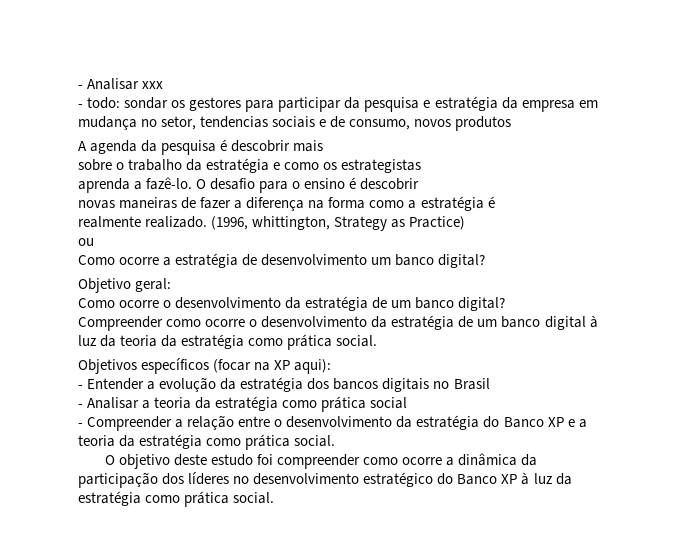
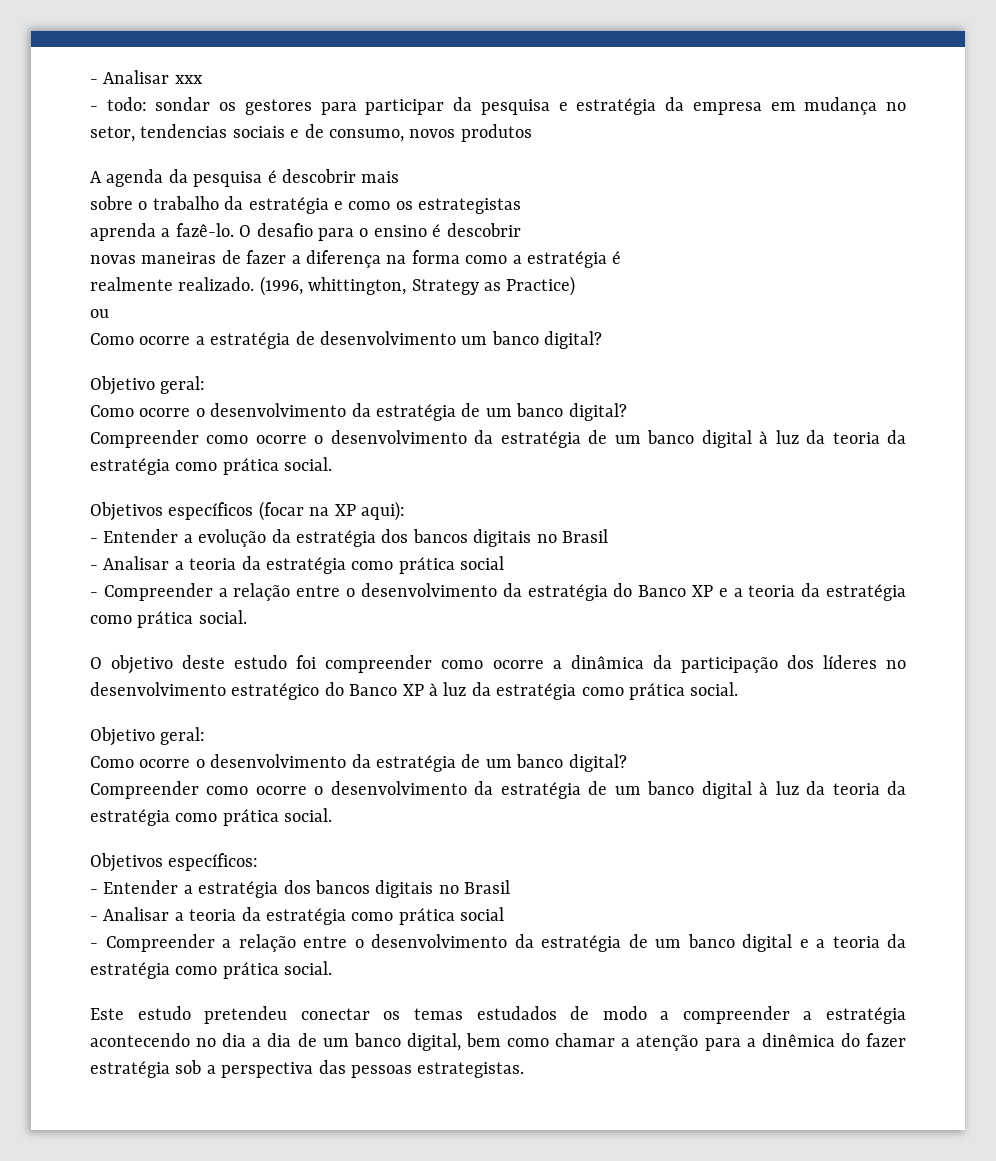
(275, 498) none -> [90,727,206,746] [90,754,627,772] [90,781,907,799] [90,808,333,826] [90,853,259,872] [90,880,511,898] [90,907,505,925] [90,934,906,952] [90,961,333,979] [90,1006,907,1024] [90,1033,906,1051] [90,1060,525,1078] // Objetivo geral: // Como ocorre o desenvolvimento da estratégia de um banco digital? // Compreender como ocorre o desenvolvimento da estratégia de um banco digital à luz da teoria da estratégia como prática social. // Objetivos específicos: // - Entender a estratégia dos bancos digitais no Brasil // - Analisar a teoria da estratégia como prática social // - Compreender a relação entre o desenvolvimento da estratégia de um banco digital e a teoria da estratégia como prática social. // Este estudo pretendeu conectar os temas estudados de modo a compreender a estratégia acontecendo no dia a dia de um banco digital, bem como chamar a atenção para a dinêmica do fazer estratégia sob a perspectiva das pessoas estrategistas.

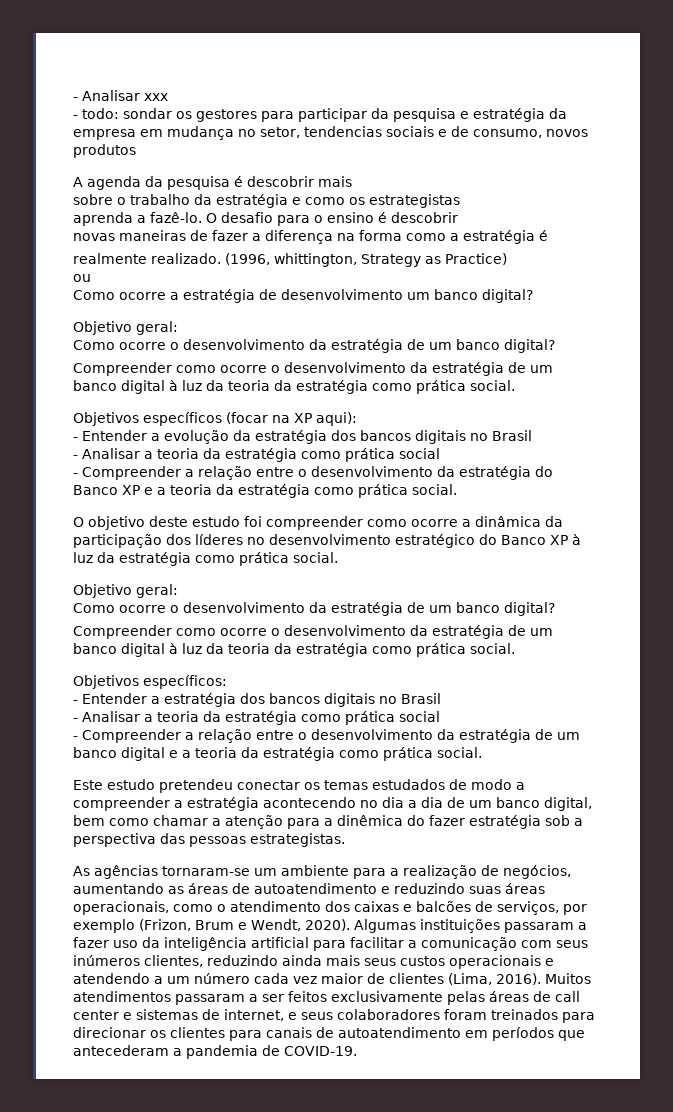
(525, 1070) none -> [73,865,571,879] [73,883,545,894] [73,901,587,915] [73,919,587,933] [73,937,588,951] [73,955,554,969] [73,973,591,985] [73,991,580,1005] [73,1009,595,1023] [73,1027,585,1041] [73,1045,357,1059] // As agências tornaram-se um ambiente para a realização de negócios, aumentando as áreas de autoatendimento e reduzindo suas áreas operacionais, como o atendimento dos caixas e balcões de serviços, por exemplo (Frizon, Brum e Wendt, 2020). Algumas instituições passaram a fazer uso da inteligência artificial para facilitar a comunicação com seus inúmeros clientes, reduzindo ainda mais seus custos operacionais e atendendo a um número cada vez maior de clientes (Lima, 2016). Muitos atendimentos passaram a ser feitos exclusivamente pelas áreas de call center e sistemas de internet, e seus colaboradores foram treinados para direcionar os clientes para canais de autoatendimento em períodos que antecederam a pandemia de COVID-19.

